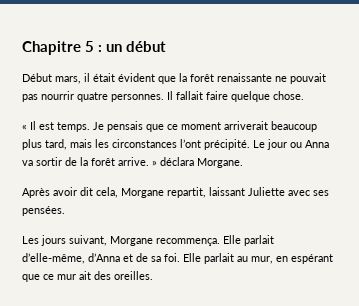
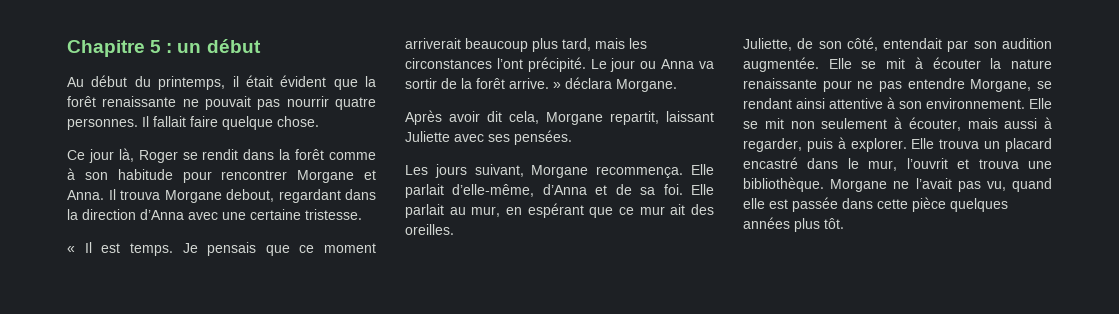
[22,73,81,84] Début mars, -> [67,75,226,90] Au début du printemps,
(304, 95) none -> [67,148,376,163] [67,168,376,183] [67,189,376,203] [67,209,362,220] // Ce jour là, Roger se rendit dans la forêt comme à son habitude pour rencontrer Morgane et Anna. Il trouva Morgane debout, regardant dans la direction d’Anna avec une certaine tristesse.
(153, 275) none -> [743,37,1052,52] [743,57,1052,72] [743,78,1052,92] [743,97,1052,109] [743,117,1052,131] [743,137,1052,152] [743,157,1052,171] [743,177,1052,192] [743,197,1008,212] [743,217,844,232] // Juliette, de son côté, entendait par son audition augmentée. Elle se mit à écouter la nature renaissante pour ne pas entendre Morgane, se rendant ainsi attentive à son environnement. Elle se mit non seulement à écouter, mais aussi à regarder, puis à explorer. Elle trouva un placard encastré dans le mur, l’ouvrit et trouva une bibliothèque. Morgane ne l’avait pas vu, quand elle est passée dans cette pièce quelques années plus tôt.

